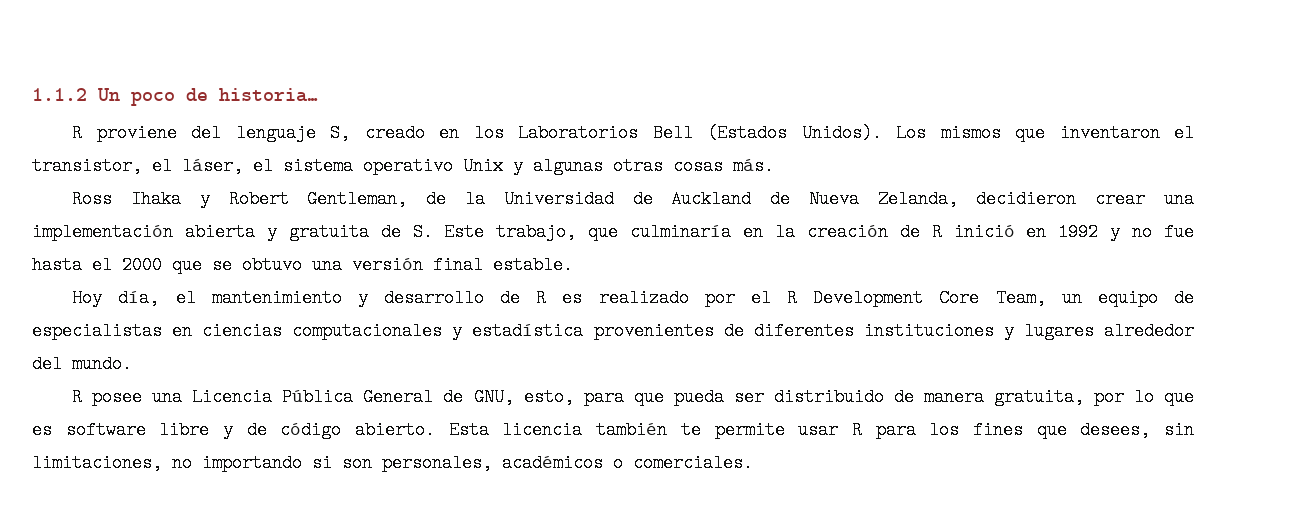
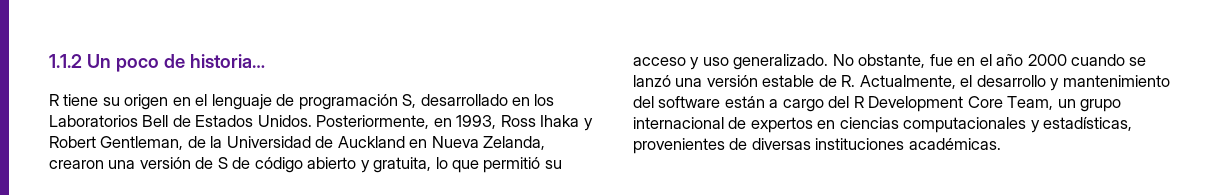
[96,124,1195,142] [32,157,774,175] proviene del lenguaje S, creado en los Laboratorios Bell (Estados Unidos). Los mismos que inventaron el transistor, el láser, el sistema operativo Unix y algunas otras cosas más. // -> [63,94,555,110] [49,115,497,129] tiene su origen en el lenguaje de programación S, desarrollado en los Laboratorios Bell de Estados Unidos. Posteriormente, en 1993,
[770,190,791,208] de -> [409,139,428,148] en
[976,190,1195,208] [32,223,1194,241] [32,256,573,274] [72,289,771,307] decidieron crear una implementación abierta y gratuita de S. Este trabajo, que culminaría en la creación de R inició en 1992 y no fue hasta el 2000 que se obtuvo una versión final estable. // Hoy día, el mantenimiento y desarrollo de R es realizado por el -> [49,157,562,173] [633,54,1147,70] [633,75,1170,91] [633,96,850,112] crearon una versión de S de código abierto y gratuita, lo que permitió su acceso y uso generalizado. No obstante, fue en el año 2000 cuando se lanzó una versión estable de R. Actualmente, el desarrollo y mantenimiento del software están a cargo del
[1097,289,1194,307] [32,322,162,340] equipo de especialistas -> [1080,99,1122,112] [633,117,813,133] grupo internacional de expertos
[472,322,584,340] estadística -> [1043,117,1133,131] estadísticas,
[753,322,1195,340] [32,355,132,373] [72,388,1195,406] [32,421,1195,439] [32,454,753,472] diferentes instituciones y lugares alrededor del mundo. // R posee una Licencia Pública General de GNU, esto, para que pueda ser distribuido de manera gratuita, por lo que es software libre y de código abierto. Esta licencia también te permite usar R para los fines que desees, sin limitaciones, no importando si son personales, académicos o comerciales. -> [751,138,1001,150] diversas instituciones académicas.

